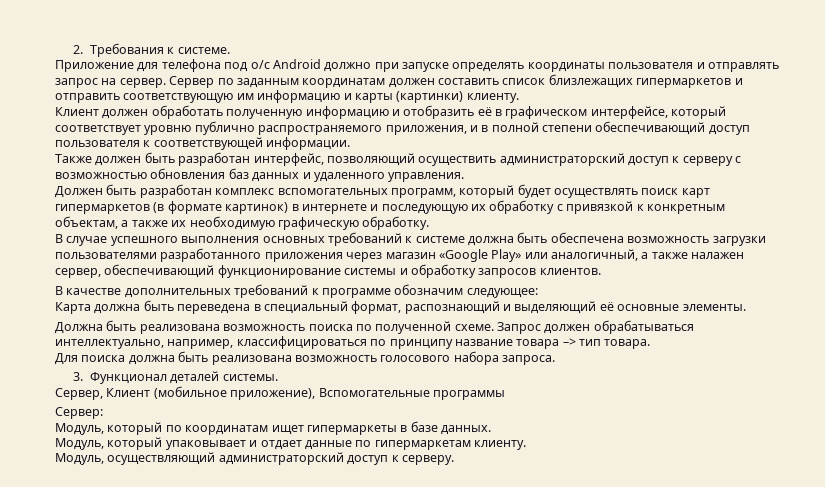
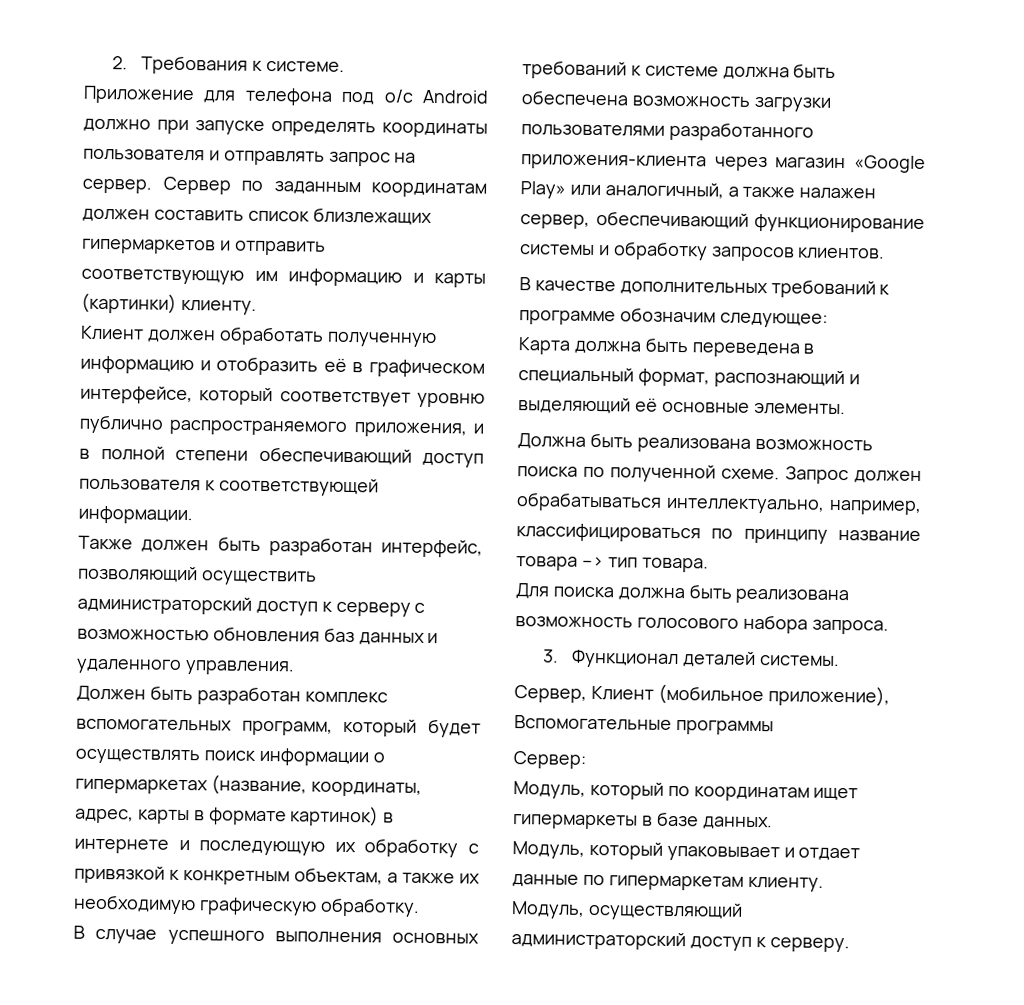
[681,188,710,198] [55,202,165,214] карт гипермаркетов (в -> [258,747,385,767] [75,774,422,797] [75,808,205,825] информации о гипермаркетах (название, координаты, адрес, карты в
[264,252,343,262] приложения -> [521,154,707,171] приложения-клиента

